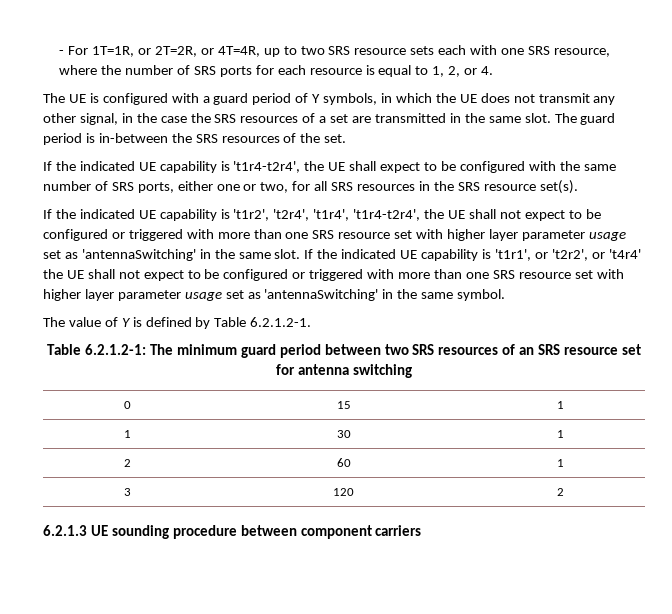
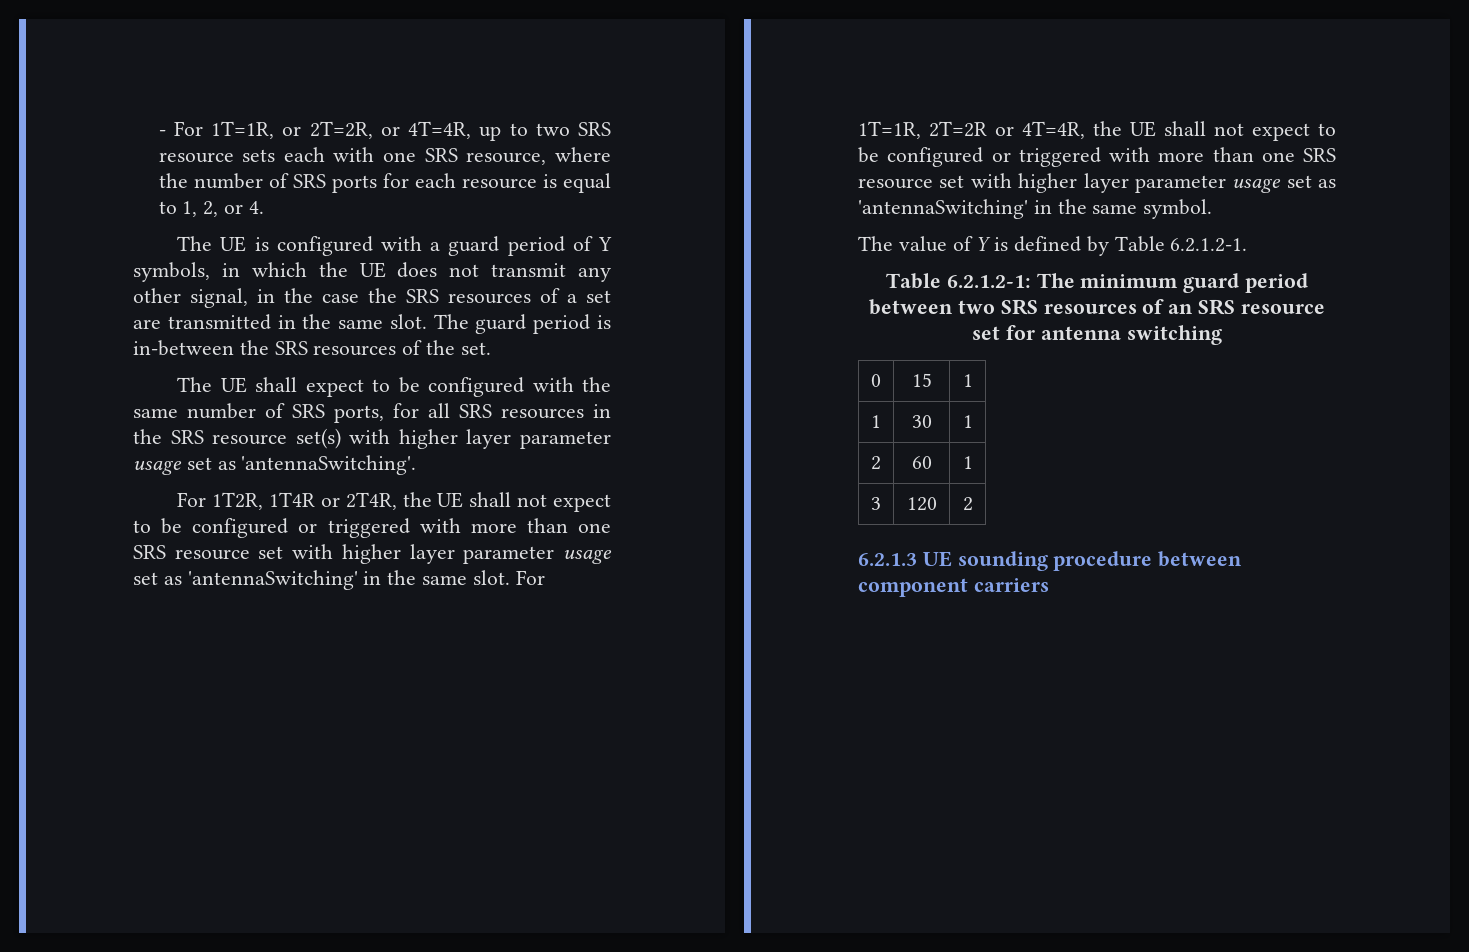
[43,161,325,173] If the indicated UE capability is 't1r4-t2r4', the -> [177,377,213,392] The
[177,181,289,193] either one or two, -> (384, 414) none
[539,180,578,194] [43,209,421,221] set(s). // If the indicated UE capability is 't1r2', 't2r4', 't1r4', 't1r4-t2r4', -> [295,428,611,449] [133,455,417,475] [177,492,397,510] set(s) with higher layer parameter usage set as 'antennaSwitching'. // For 1T2R, 1T4R or 2T4R,
[304,249,641,261] If the indicated UE capability is 't1r1', or 't2r2', or 't4r4' -> [515,570,545,585] [858,121,1085,139] For 1T=1R, 2T=2R or 4T=4R,

